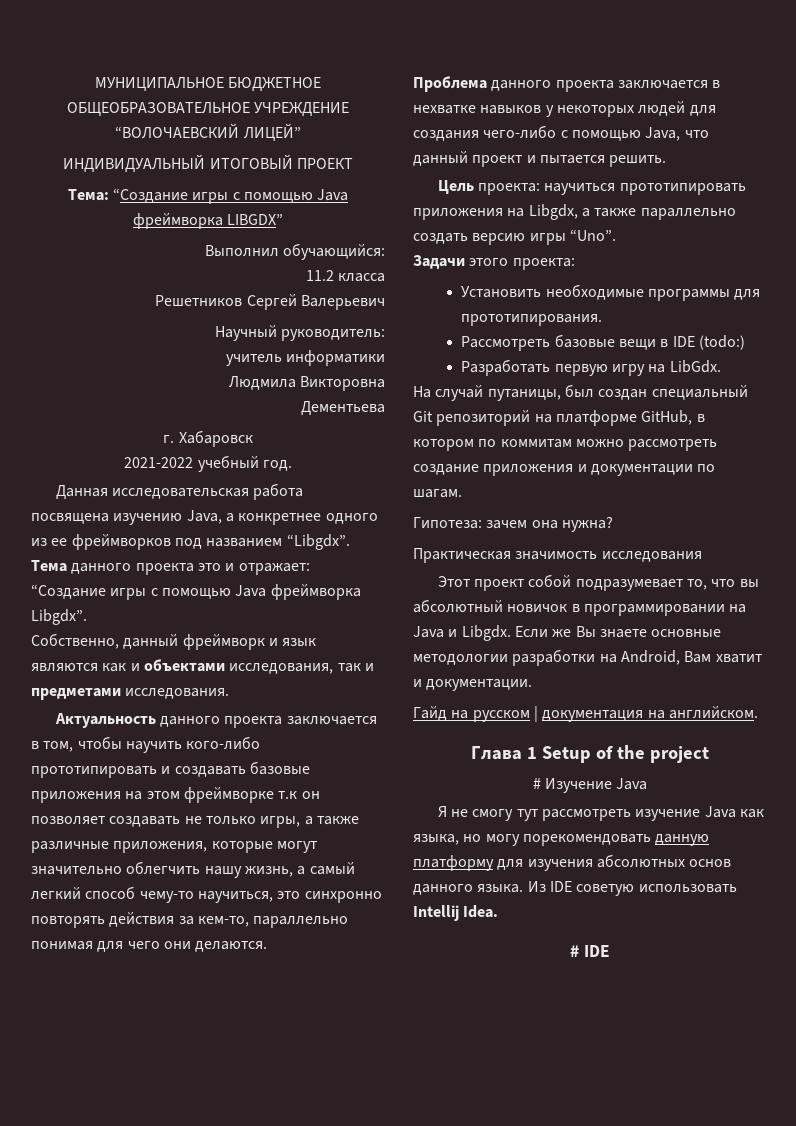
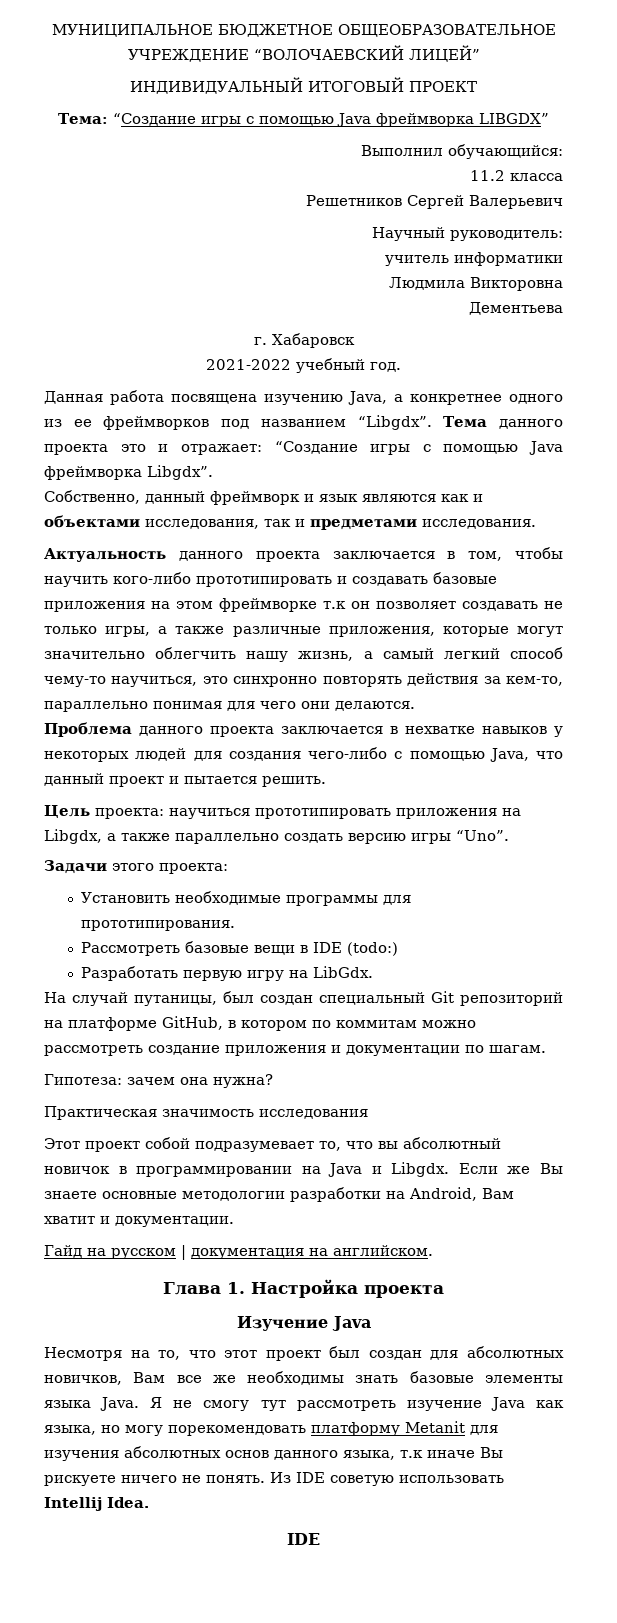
[112,488,250,499] исследовательская -> (103, 397) none
[527,745,709,763] [532,778,648,793] 1 Setup of the project // # Изучение Java // -> [227,1279,444,1298] [236,1316,371,1331] [44,1346,564,1361] [44,1371,563,1385] [44,1397,140,1411] 1. Настройка проекта // Изучение Java // Несмотря на то, что этот проект был создан для абсолютных новичков, Вам все же необходимы знать базовые элементы языка Java.
[655,834,710,846] [413,855,494,871] данную платформу -> [311,1421,465,1436] платформу Metanit
[477,884,524,893] языка. -> [343,1447,503,1460] [44,1475,265,1486] языка, т.к иначе Вы рискуете ничего не понять.
[570,945,580,957] # -> (149, 1502) none

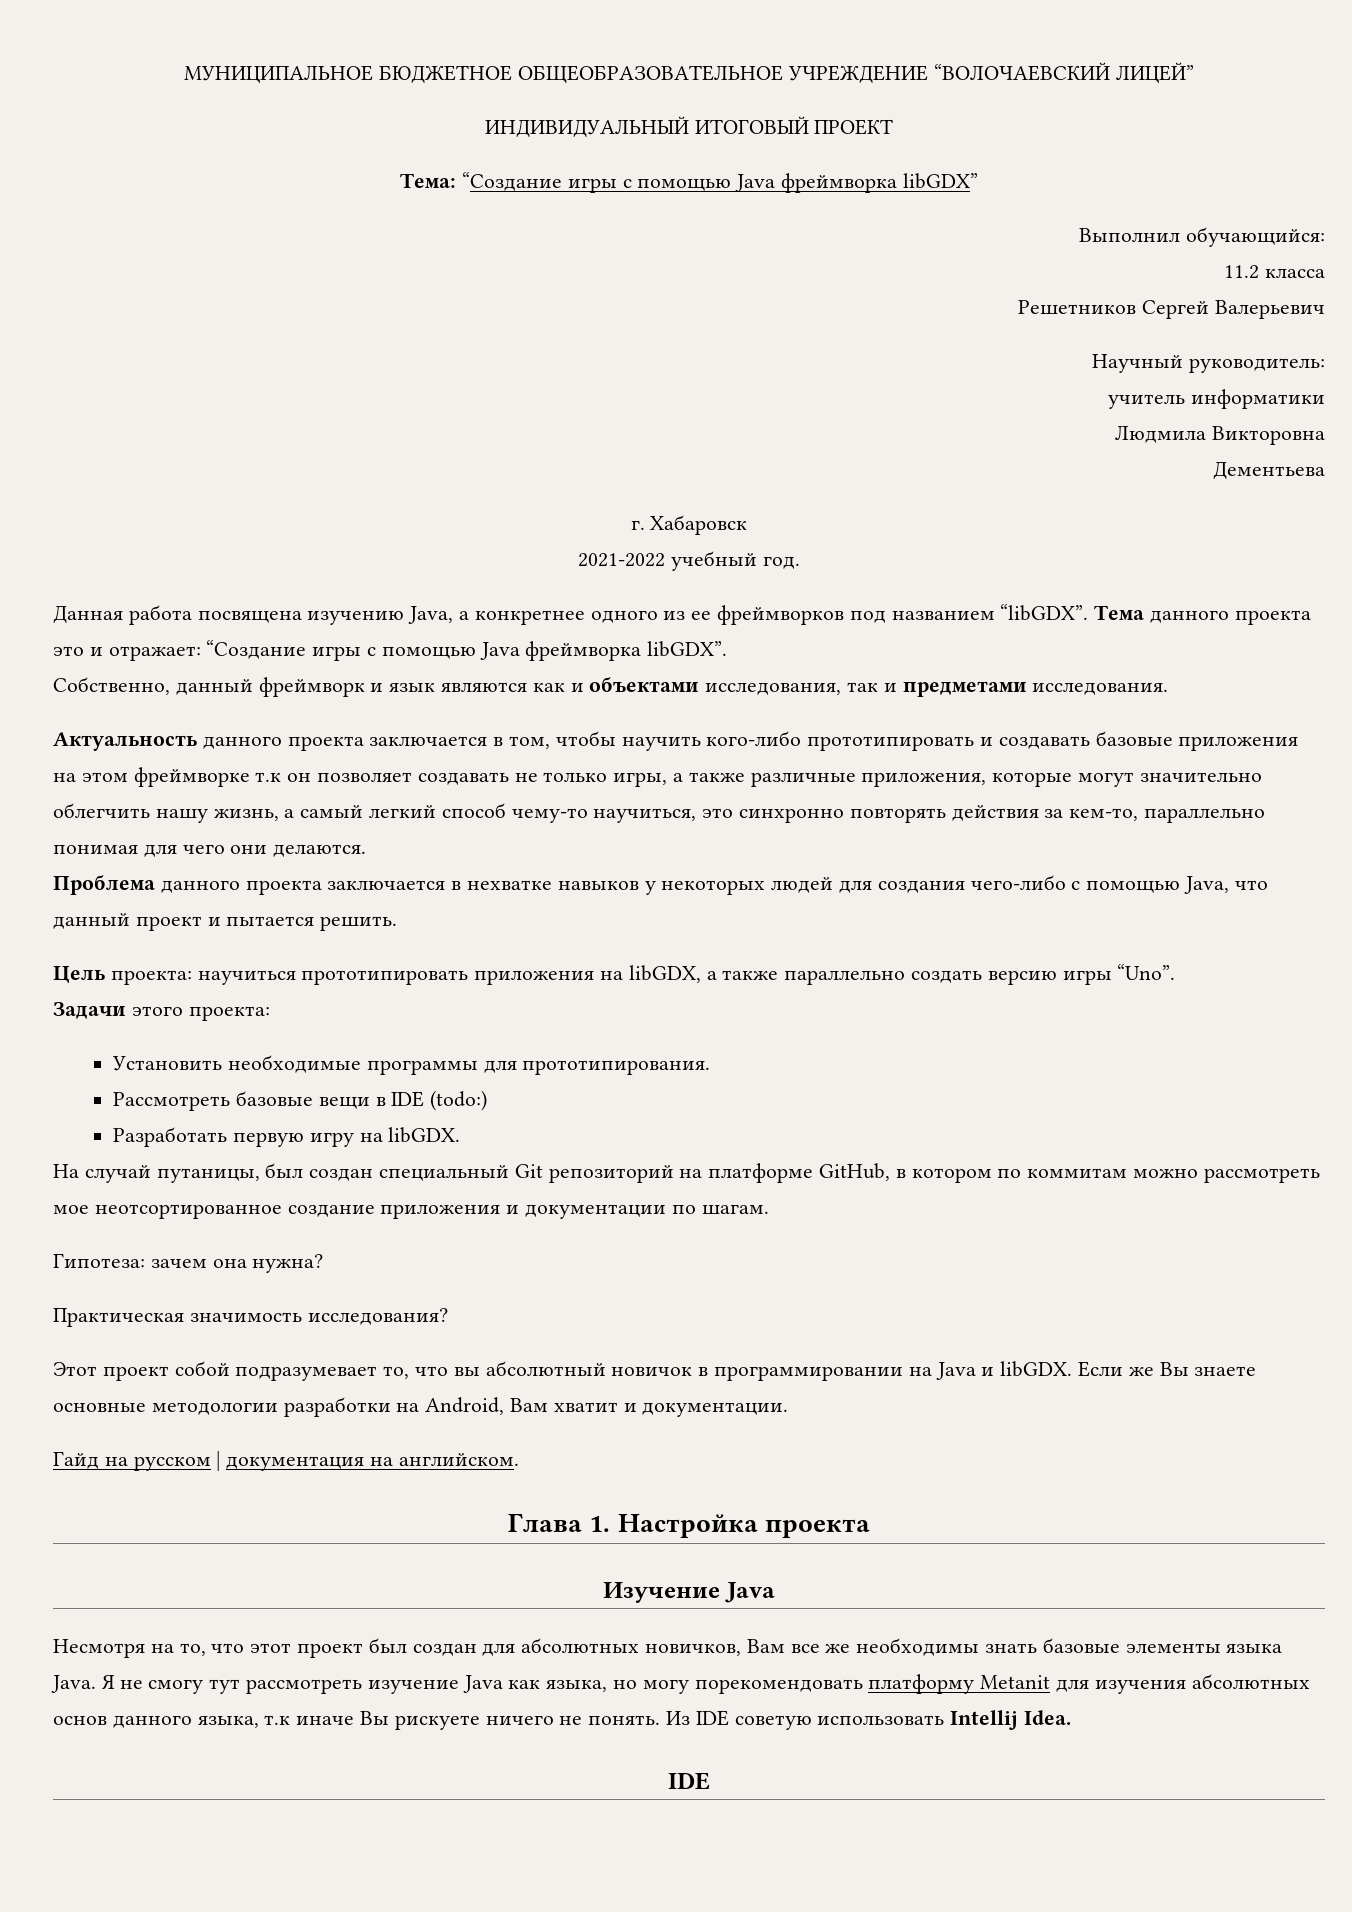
[479,113,549,124] LIBGDX” -> [902,173,978,189] libGDX”
[357,415,432,430] “Libgdx”. -> [1000,604,1089,621] “libGDX”.
[147,465,213,480] Libgdx”. -> [647,641,728,657] libGDX”.
[44,829,102,844] Libgdx, -> [628,965,701,983] libGDX,
[313,966,374,978] LibGdx. -> [388,1127,461,1143] libGDX.
(143, 1050) none -> [53,1204,282,1219] мое неотсортированное
[259,1109,368,1119] исследования -> [307,1308,448,1325] исследования?
[391,1162,450,1177] Libgdx. -> [1000,1361,1073,1377] libGDX.

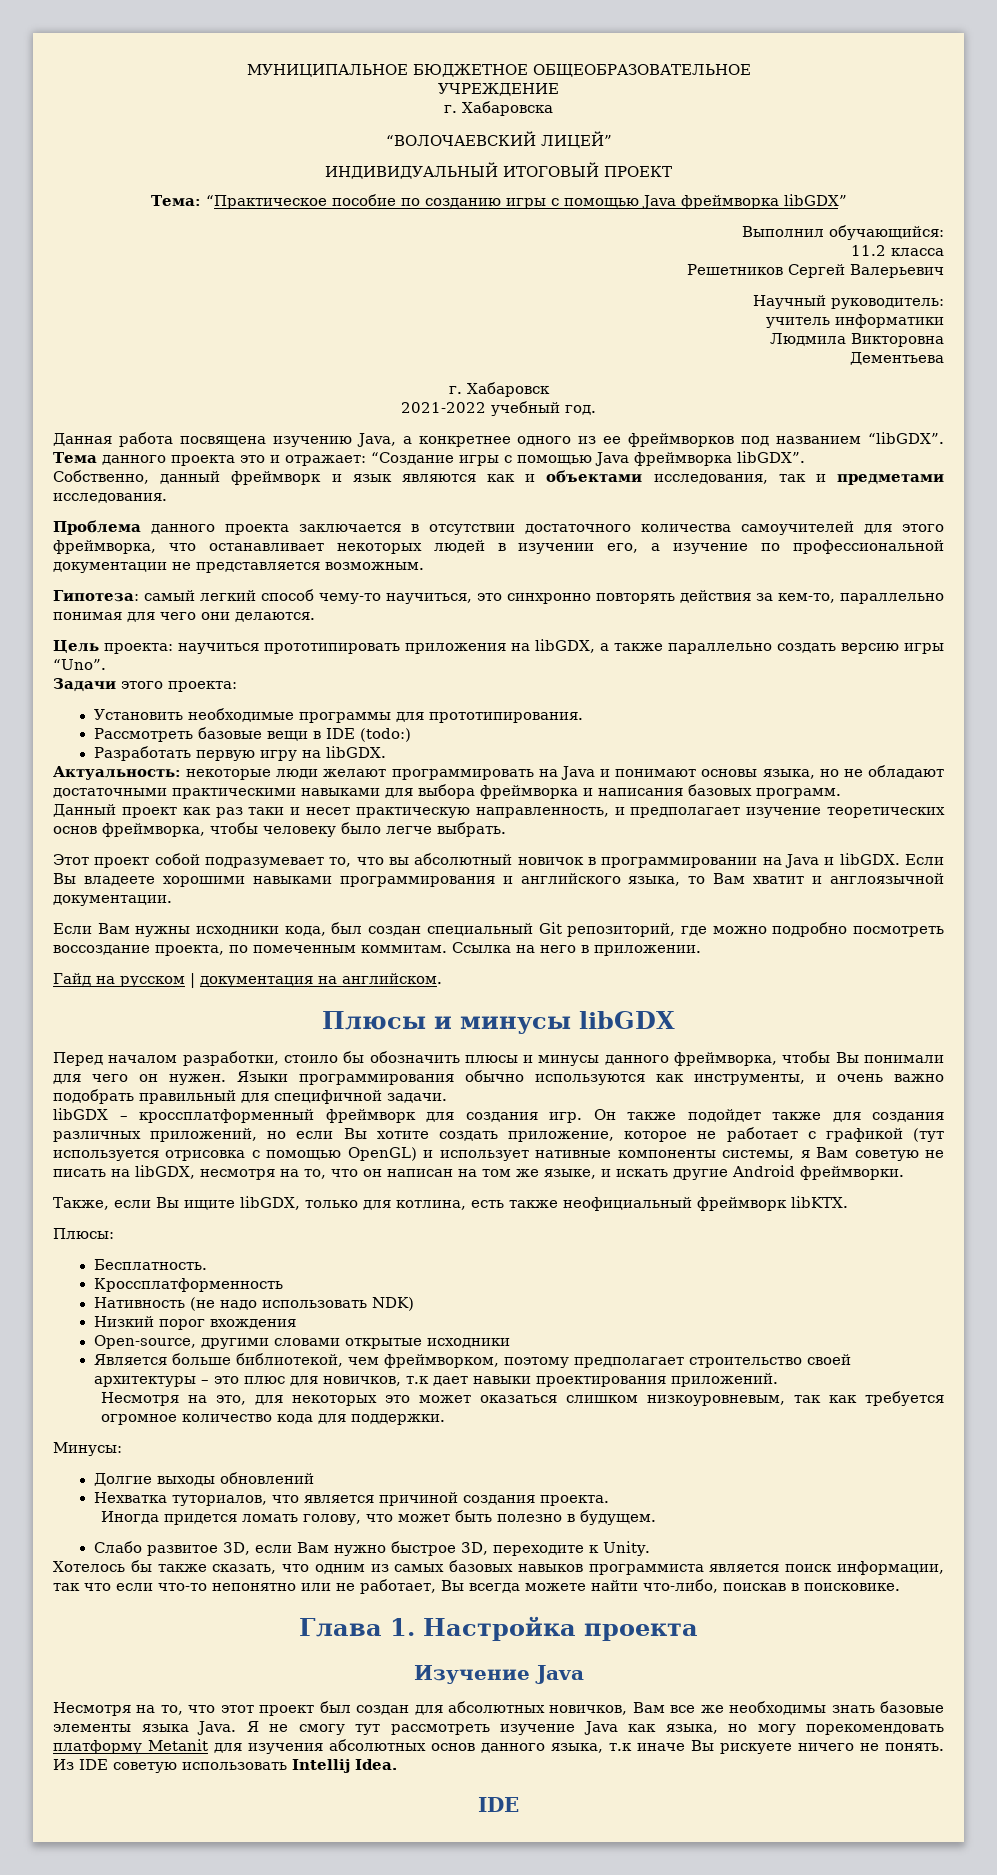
(784, 74) none -> (751, 70) //
(928, 74) none -> [444,101,553,116] // г. Хабаровска //
[461,172,562,191] “Создание -> [205,194,501,209] “Практическое пособие по созданию
[53,731,1299,751] [53,767,1262,787] [53,803,295,823] Актуальность данного проекта заключается в том, чтобы научить кого-либо прототипировать и создавать базовые приложения на этом фреймворке т.к он позволяет создавать не только игры, а также различные приложения, которые могут значительно облегчить нашу жизнь, а -> [53,520,944,535] [53,540,944,554] [53,562,424,573] [53,590,139,602] Проблема данного проекта заключается в отсутствии достаточного количества самоучителей для этого фреймворка, что останавливает некоторых людей в изучении его, а изучение по профессиональной документации не представляется возможным. // Гипотеза:
[53,875,1268,895] [53,913,398,931] // Проблема данного проекта заключается в нехватке навыков у некоторых людей для создания чего-либо с помощью Java, что данный проект и пытается решить. -> (315, 617) none
[53,1163,1320,1183] [53,1204,769,1219] [53,1253,324,1273] [53,1308,448,1327] На случай путаницы, был создан специальный Git репозиторий на платформе GitHub, в котором по коммитам можно рассмотреть мое неотсортированное создание приложения и документации по шагам. // Гипотеза: зачем она нужна? // Практическая значимость исследования? -> [53,765,945,780] [53,784,841,799] [53,804,946,818] [53,822,506,837] Актуальность: некоторые люди желают программировать на Java и понимают основы языка, но не обладают достаточными практическими навыками для выбора фреймворка и написания базовых программ. // Данный проект как раз таки и несет практическую направленность, и предполагает изучение теоретических основ фреймворка, чтобы человеку было легче выбрать.
[1128,1362,1257,1376] [53,1397,505,1417] же Вы знаете основные методологии разработки на Android, -> [53,873,706,887] Вы владеете хорошими навыками программирования и английского языка, то
(637, 1407) none -> [829,873,944,884] англоязычной
(789, 1409) none -> [53,922,945,937] [53,942,701,956] // Если Вам нужны исходники кода, был создан специальный Git репозиторий, где можно подробно посмотреть воссоздание проекта, по помеченным коммитам. Ссылка на него в приложении.
(519, 1459) none -> [322,1011,675,1034] [53,1051,944,1066] [53,1070,944,1085] [53,1089,447,1104] [53,1108,944,1123] [53,1127,945,1142] [53,1147,944,1161] [53,1165,904,1180] [53,1196,848,1211] [53,1228,114,1239] [93,1259,207,1270] [93,1278,283,1292] [93,1297,414,1311] [93,1316,296,1330] [93,1335,510,1349] [93,1353,851,1368] [93,1373,778,1387] [101,1391,945,1406] [101,1414,446,1425] [53,1442,122,1456] [93,1472,314,1486] [93,1492,609,1506] [101,1510,657,1525] [93,1541,650,1556] [53,1560,944,1575] [53,1579,900,1594] // Плюсы и минусы libGDX // Перед началом разработки, стоило бы обозначить плюсы и минусы данного фреймворка, чтобы Вы понимали для чего он нужен. Языки программирования обычно используются как инструменты, и очень важно подобрать правильный для специфичной задачи. // libGDX – кроссплатформенный фреймворк для создания игр. Он также подойдет также для создания различных приложений, но если Вы хотите создать приложение, которое не работает с графикой (тут используется отрисовка с помощью OpenGL) и использует нативные компоненты системы, я Вам советую не писать на libGDX, несмотря на то, что он написан на том же языке, и искать другие Android фреймворки. // Также, если Вы ищите libGDX, только для котлина, есть также неофициальный фреймворк libKTX. // Плюсы: // Бесплатность. // Кроссплатформенность // Нативность (не надо использовать NDK) // Низкий порог вхождения // Open-source, другими словами открытые исходники // Является больше библиотекой, чем фреймворком, поэтому предполагает строительство своей архитектуры – это плюс для новичков, т.к дает навыки проектирования приложений. // Несмотря на это, для некоторых это может оказаться слишком низкоуровневым, так как требуется огромное количество кода для поддержки. // Минусы: // Долгие выходы обновлений // Нехватка туториалов, что является причиной создания проекта. // Иногда придется ломать голову, что может быть полезно в будущем. // Слабо развитое 3D, если Вам нужно быстрое 3D, переходите к Unity. // Хотелось бы также сказать, что одним из самых базовых навыков программиста является поиск информации, так что если что-то непонятно или не работает, Вы всегда можете найти что-либо, поискав в поисковике.

